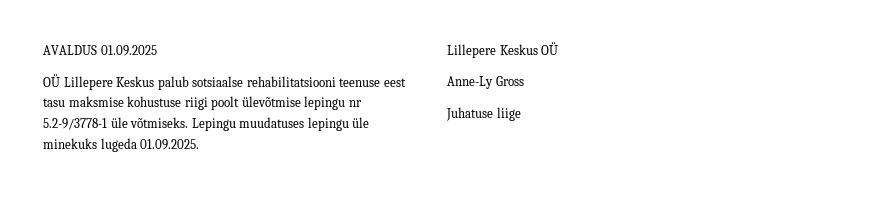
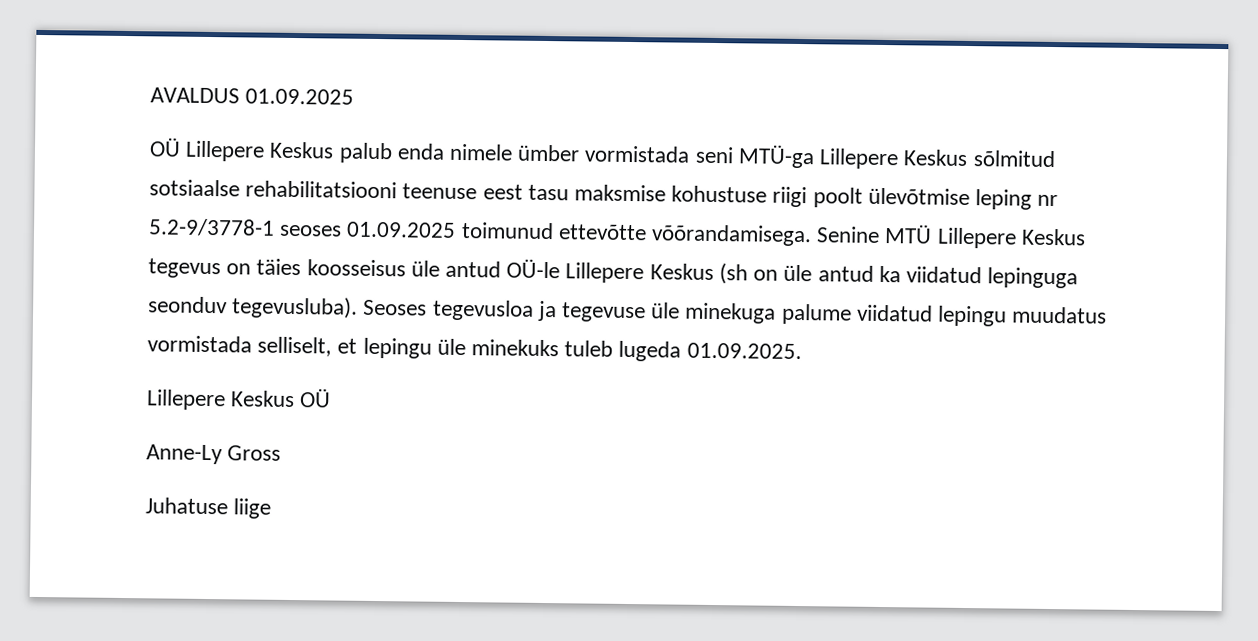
(189, 83) none -> [396,143,1056,170] enda nimele ümber vormistada seni MTÜ-ga Lillepere Keskus sõlmitud
[304,96,346,110] lepingu -> [975,189,1033,210] leping
[110,117,305,131] üle võtmiseks. Lepingu muudatuses -> [279,221,1086,249] [148,258,1079,289] [148,296,1108,327] [147,335,358,357] seoses 01.09.2025 toimunud ettevõtte võõrandamisega. Senine MTÜ Lillepere Keskus tegevus on täies koosseisus üle antud OÜ-le Lillepere Keskus (sh on üle antud ka viidatud lepinguga seonduv tegevusluba). Seoses tegevusloa ja tegevuse üle minekuga palume viidatud lepingu muudatus vormistada selliselt, et
(97, 143) none -> [564,340,614,357] tuleb

